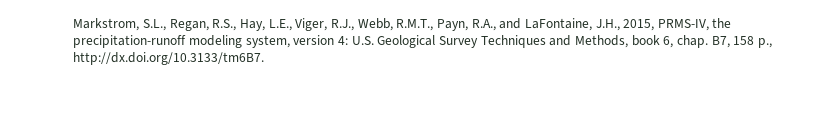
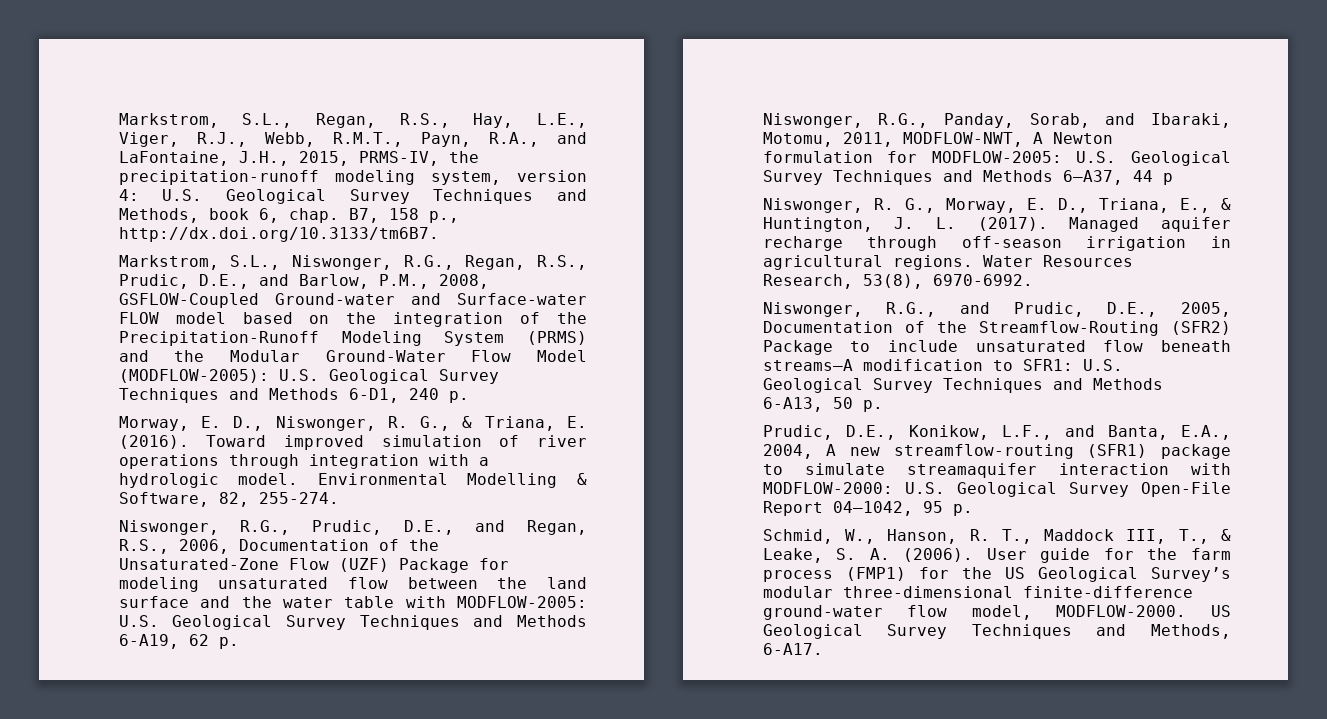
(265, 58) none -> [118,255,587,270] [118,274,489,289] [118,293,587,308] [118,312,587,327] [118,331,587,346] [118,350,587,362] [118,369,499,384] [118,388,469,403] [118,416,587,431] [118,435,587,450] [118,454,489,469] [118,473,587,488] [118,492,339,507] [118,520,587,535] [118,539,439,554] [118,558,509,573] [118,577,587,592] [118,596,587,608] [118,615,587,630] [118,634,239,649] [762,113,1231,128] [762,132,1113,147] [762,151,1231,166] [762,170,1173,185] [762,198,1231,213] [762,217,1231,232] [762,236,1231,251] [762,255,1133,270] [762,274,1033,289] [762,302,1231,317] [762,321,1231,336] [762,340,1231,355] [762,359,1123,371] [762,378,1163,393] [762,397,883,412] [762,425,1231,440] [762,444,1231,459] [762,463,1231,478] [762,482,1231,497] [762,501,973,516] [762,529,1231,544] [762,548,1231,563] [762,567,1231,582] [762,586,1193,598] [762,605,1231,620] [762,624,1231,639] [762,643,823,655] // Markstrom, S.L., Niswonger, R.G., Regan, R.S., Prudic, D.E., and Barlow, P.M., 2008, GSFLOW-Coupled Ground-water and Surface-water FLOW model based on the integration of the Precipitation-Runoff Modeling System (PRMS) and the Modular Ground-Water Flow Model (MODFLOW-2005): U.S. Geological Survey Techniques and Methods 6-D1, 240 p. // Morway, E. D., Niswonger, R. G., & Triana, E. (2016). Toward improved simulation of river operations through integration with a hydrologic model. Environmental Modelling & Software, 82, 255-274. // Niswonger, R.G., Prudic, D.E., and Regan, R.S., 2006, Documentation of the Unsaturated-Zone Flow (UZF) Package for modeling unsaturated flow between the land surface and the water table with MODFLOW-2005: U.S. Geological Survey Techniques and Methods 6-A19, 62 p. // Niswonger, R.G., Panday, Sorab, and Ibaraki, Motomu, 2011, MODFLOW-NWT, A Newton formulation for MODFLOW-2005: U.S. Geological Survey Techniques and Methods 6–A37, 44 p // Niswonger, R. G., Morway, E. D., Triana, E., & Huntington, J. L. (2017). Managed aquifer recharge through off‐season irrigation in agricultural regions. Water Resources Research, 53(8), 6970-6992. // Niswonger, R.G., and Prudic, D.E., 2005, Documentation of the Streamflow-Routing (SFR2) Package to include unsaturated flow beneath streams—A modification to SFR1: U.S. Geological Survey Techniques and Methods 6-A13, 50 p. // Prudic, D.E., Konikow, L.F., and Banta, E.A., 2004, A new streamflow-routing (SFR1) package to simulate streamaquifer interaction with MODFLOW-2000: U.S. Geological Survey Open-File Report 04–1042, 95 p. // Schmid, W., Hanson, R. T., Maddock III, T., & Leake, S. A. (2006). User guide for the farm process (FMP1) for the US Geological Survey’s modular three-dimensional finite-difference ground-water flow model, MODFLOW-2000. US Geological Survey Techniques and Methods, 6-A17.

